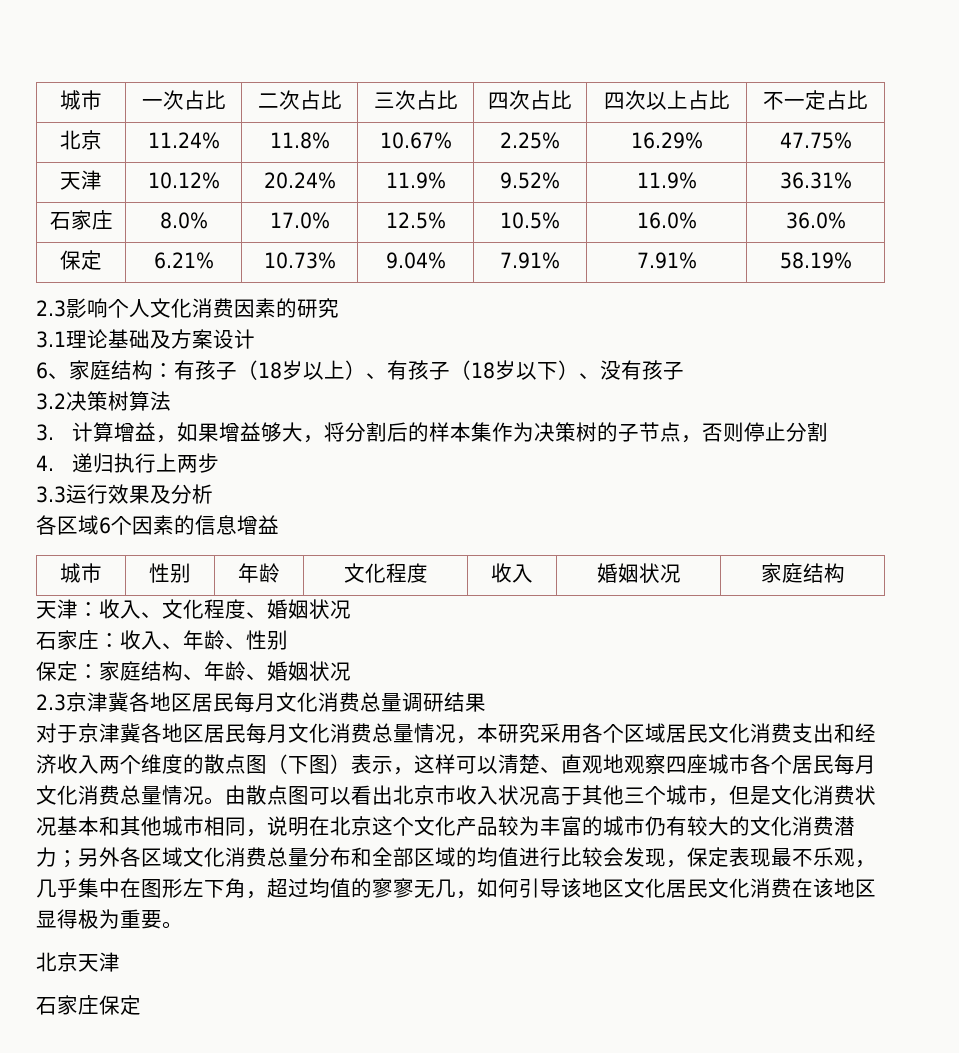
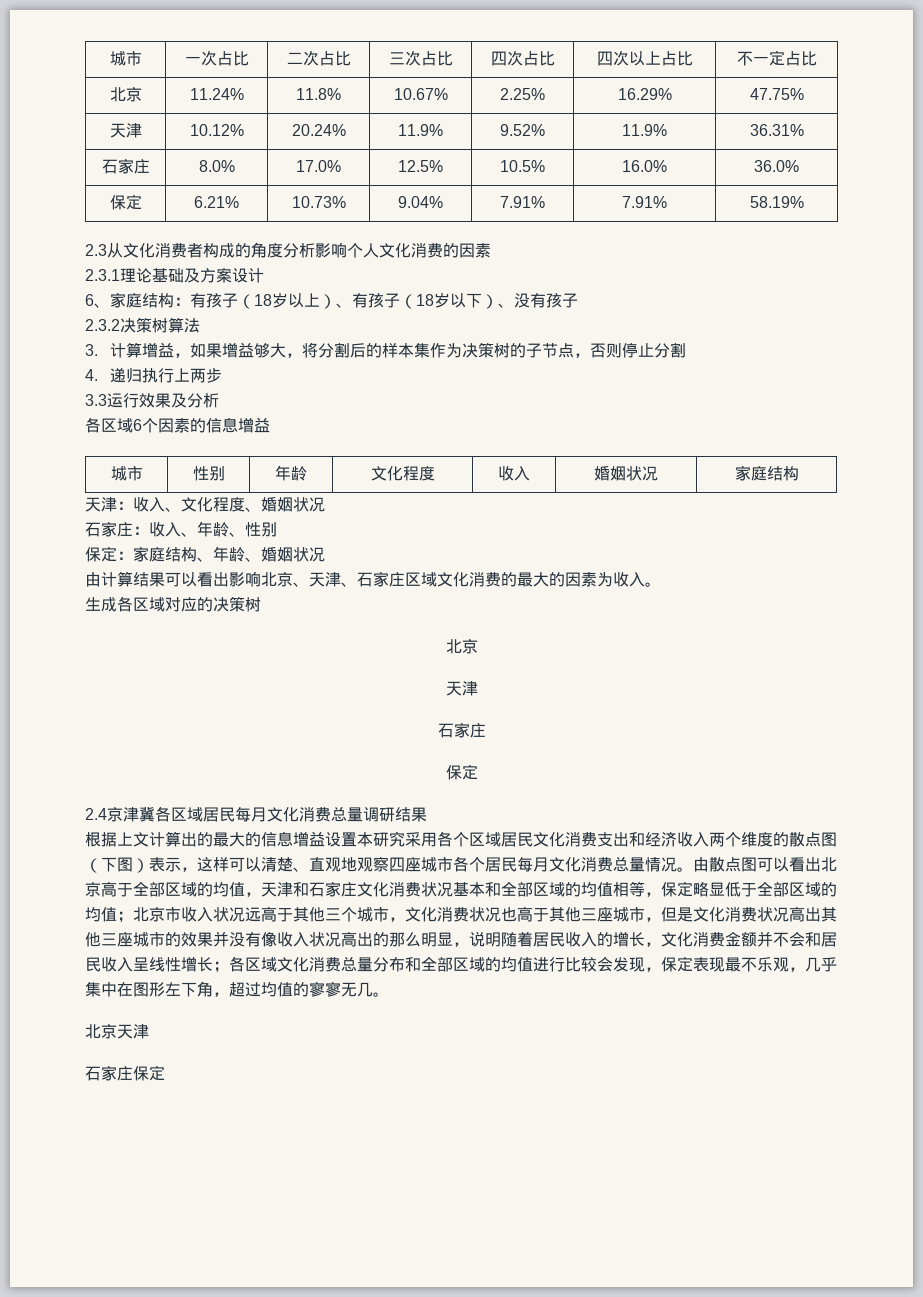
(66, 308) none -> [107,242,315,258] 从文化消费者构成的角度分析
[234,298,339,318] [36,331,66,348] 因素的研究 // 3.1 -> [443,243,491,258] [85,269,120,281] 的因素 // 2.3.1
[36,393,66,410] 3.2 -> [85,319,120,331] 2.3.2
[36,692,192,712] 2.3京津冀各地区 -> [85,571,661,587] [85,596,261,612] [445,639,478,654] [445,681,478,696] [437,722,486,738] [445,764,478,780] [85,806,203,822] 由计算结果可以看出影响北京、天津、石家庄区域文化消费的最大的因素为收入。 // 生成各区域对应的决策树 // 北京 // 天津 // 石家庄 // 保定 // 2.4京津冀各区域
[36,723,477,744] 对于京津冀各地区居民每月文化消费总量情况， -> [85,831,357,847] 根据上文计算出的最大的信息增益设置
(435, 795) none -> [101,881,837,897] [85,907,165,923] 高于全部区域的均值，天津和石家庄文化消费状况基本和全部区域的均值相等，保定略显低于全部区域的均值；北京
(540, 795) none -> [245,907,261,922] 远
[729,785,876,805] [36,816,855,837] [36,847,120,868] 但是文化消费状况基本和其他城市相同，说明在北京这个文化产品较为丰富的城市仍有较大的文化消费潜力；另外 -> [405,906,837,922] [85,931,837,947] [85,956,229,973] 文化消费状况也高于其他三座城市，但是文化消费状况高出其他三座城市的效果并没有像收入状况高出的那么明显，说明随着居民收入的增长，文化消费金额并不会和居民收入呈线性增长；
[456,878,876,899] [36,909,162,929] ，如何引导该地区文化居民文化消费在该地区显得极为重要 -> (373, 989) none

